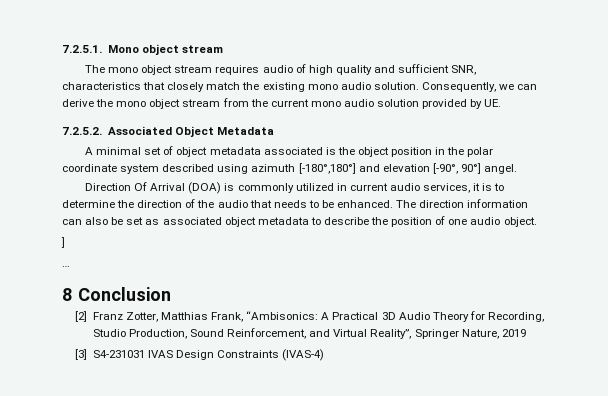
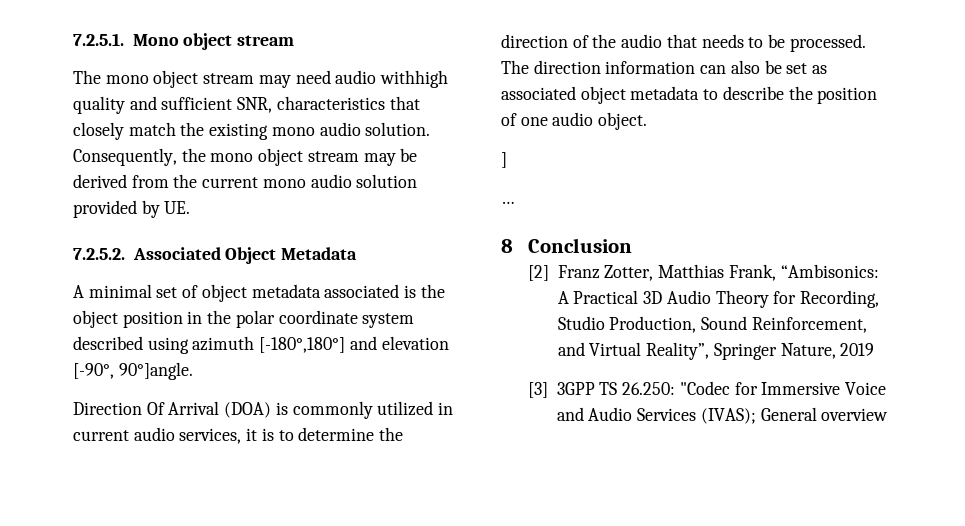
[215,64,333,75] requires audio of high -> [258,70,449,88] may need audio withhigh
[499,84,538,90] [62,99,94,107] we can derive -> (177, 157) none
(221, 103) none -> [363,148,418,166] [73,174,127,188] may be derived
[460,163,518,174] 90°] angel. -> [118,362,193,380] 90°]angle.
[337,200,394,208] enhanced. -> [789,34,866,52] processed.
[92,349,325,361] S4-231031 IVAS Design Constraints (IVAS-4) -> [556,381,887,395] [556,407,889,424] 3GPP TS 26.250: "Codec for Immersive Voice and Audio Services (IVAS); General overview

